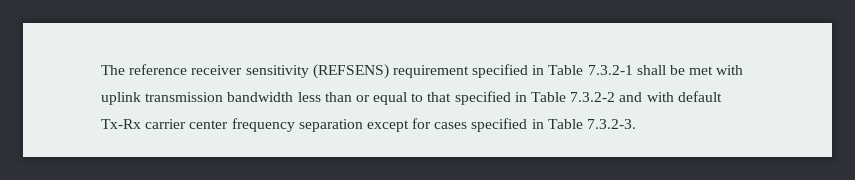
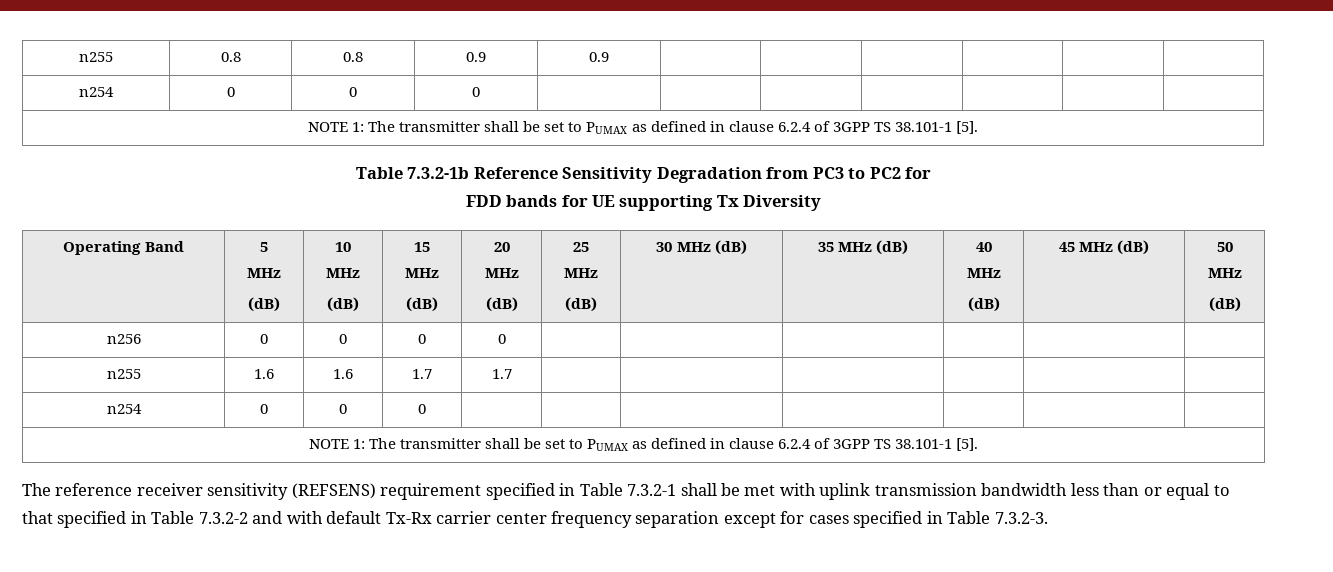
(101, 70) none -> [79,52,113,62] [220,52,241,62] [343,52,363,62] [466,52,486,62] [589,52,609,62] [79,87,114,97] [226,87,235,97] [349,87,357,97] [472,87,480,97] [308,121,978,134] [355,167,932,183] [465,195,822,211] [63,241,184,255] [260,242,268,252] [247,268,281,278] [248,297,280,312] [335,242,351,252] [326,268,360,278] [327,297,359,312] [414,242,430,252] [405,268,439,278] [406,297,438,312] [493,242,510,252] [484,268,519,278] [485,297,518,312] [573,242,589,252] [564,268,598,278] [565,297,597,312] [656,240,747,255] [817,240,909,255] [975,242,992,252] [966,268,1001,278] [967,297,1000,312] [1058,240,1150,255] [1216,242,1233,252] [1207,268,1242,278] [1208,297,1241,312] [106,334,141,344] [260,334,268,344] [339,334,347,344] [418,334,426,344] [497,334,506,344] [106,369,141,379] [254,369,274,379] [333,369,353,379] [412,369,432,379] [491,369,512,379] [106,404,142,414] [260,404,268,414] [339,404,347,414] [418,404,426,414] [308,438,979,451] n255 | 0.8 | 0.8 | 0.9 | 0.9 | | | | | | // n254 | 0 | 0 | 0 | | | | | | | // NOTE 1: The transmitter shall be set to PUMAX as defined in clause 6.2.4 of 3GPP TS 38.101-1 [5]. // Table 7.3.2-1b Reference Sensitivity Degradation from PC3 to PC2 for // FDD bands for UE supporting Tx Diversity // Operating Band | 5 // MHz // (dB) | 10 // MHz // (dB) | 15 // MHz // (dB) | 20 // MHz // (dB) | 25 // MHz // (dB) | 30 MHz (dB) | 35 MHz (dB) | 40 // MHz // (dB) | 45 MHz (dB) | 50 // MHz // (dB) // n256 | 0 | 0 | 0 | 0 | | | | | | // n255 | 1.6 | 1.6 | 1.7 | 1.7 | | | | | | // n254 | 0 | 0 | 0 | | | | | | | // NOTE 1: The transmitter shall be set to PUMAX as defined in clause 6.2.4 of 3GPP TS 38.101-1 [5]. //

